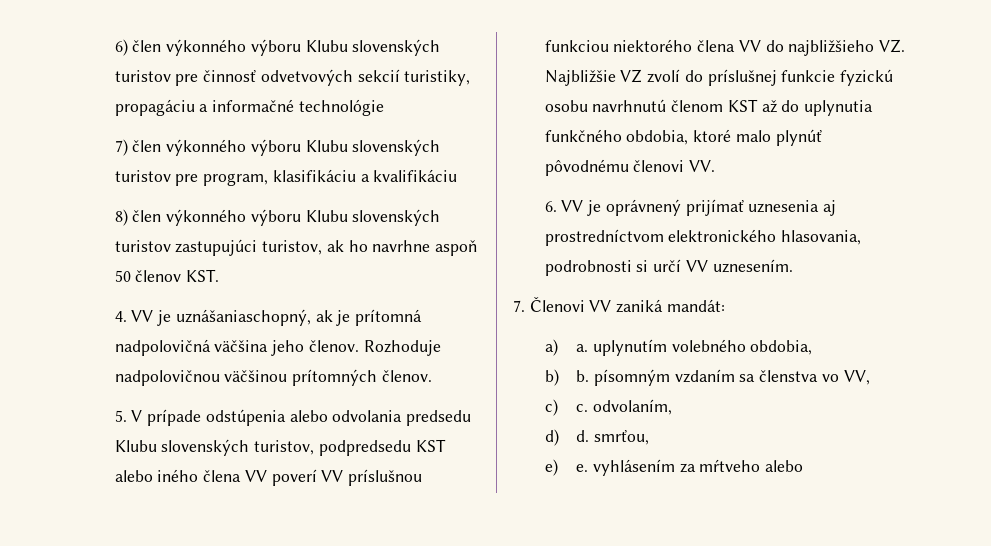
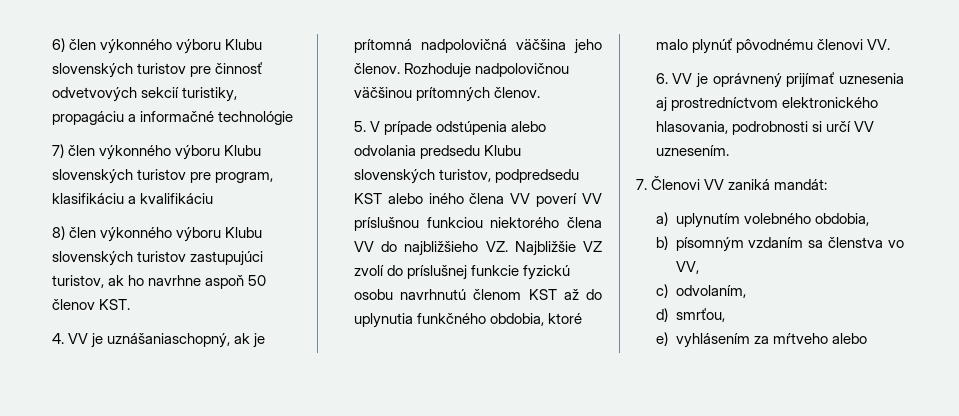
[576,344,589,352] a. -> (668, 219) none
[576,370,590,382] b. -> (668, 243) none
[576,404,589,412] c. -> (668, 291) none
[576,430,590,442] d. -> (668, 315) none
[576,464,589,472] e. -> (668, 339) none

